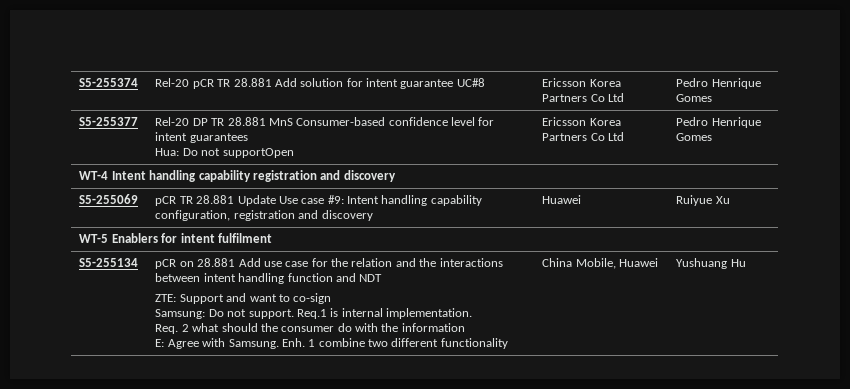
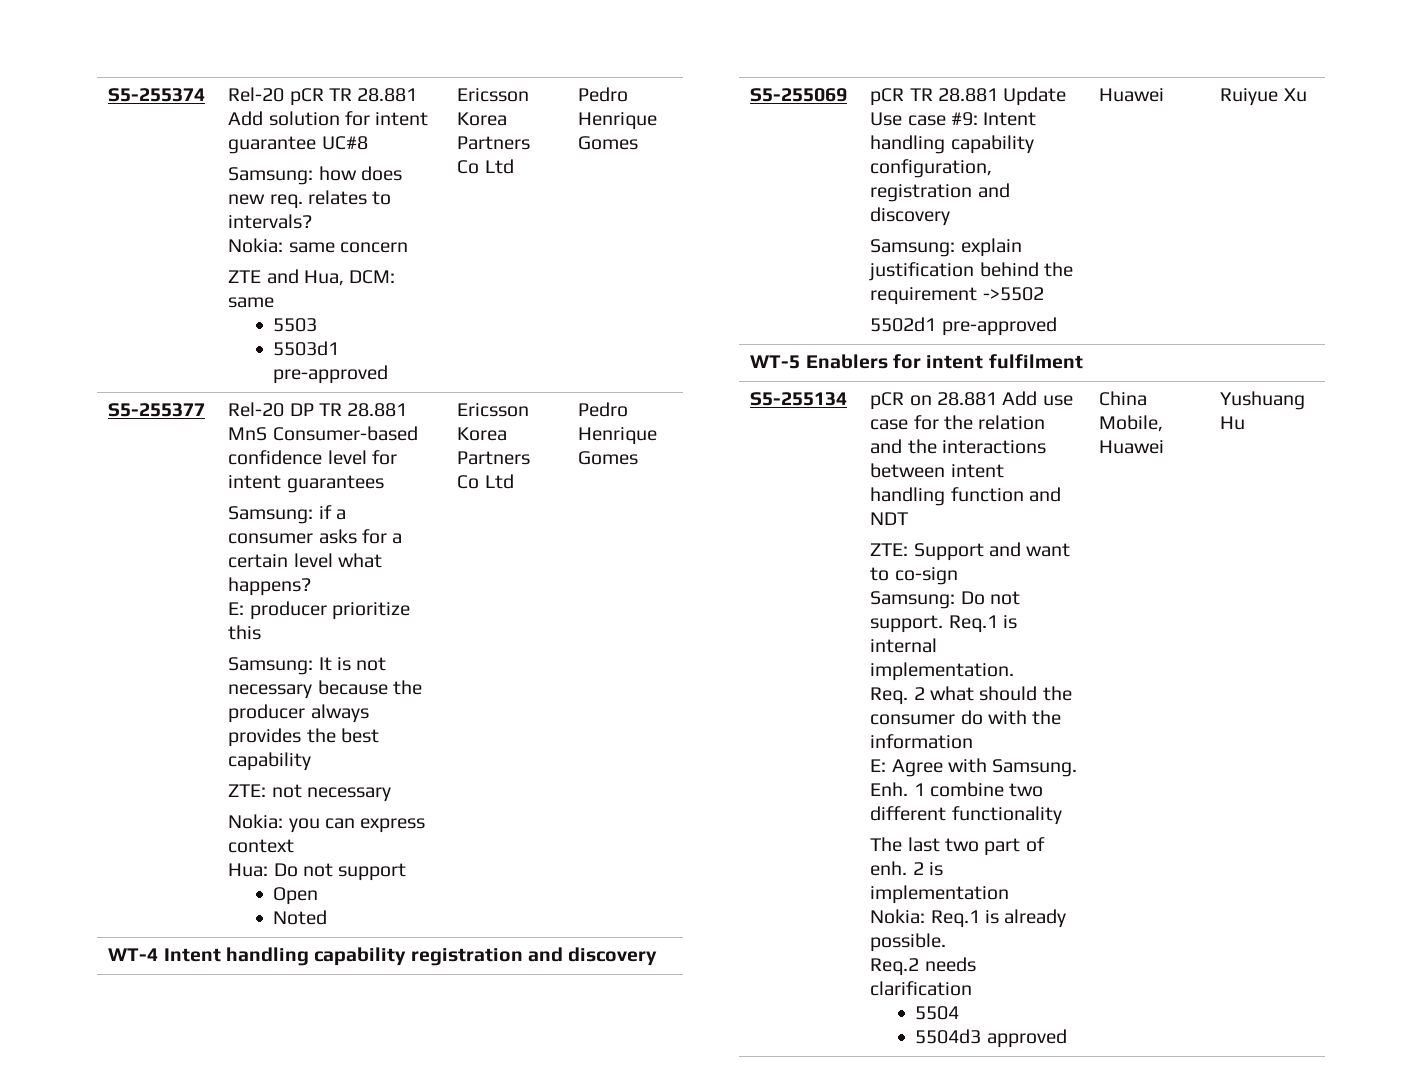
(485, 82) none -> [228,166,402,185] [228,190,392,209] [228,214,313,229] [228,238,408,253] [228,269,396,286] [228,297,275,308] [273,318,318,332] [273,341,340,356] [273,365,389,384] // Samsung: how does new req. relates to intervals? // Nokia: same concern // ZTE and Hua, DCM: same // 5503 // 5503d1 pre-approved
(248, 138) none -> [228,505,346,524] [228,529,403,544] [228,553,382,568] [228,577,312,596] [228,601,410,620] [228,625,262,640] [228,657,387,675] [228,680,422,699] [228,704,369,723] [228,728,379,747] [228,752,312,771] [228,784,391,802] [228,814,426,833] [228,839,295,853] // Samsung: if a consumer asks for a certain level what happens? // E: producer prioritize this // Samsung: It is not necessary because the producer always provides the best capability // ZTE: not necessary // Nokia: you can express context
[222,148,294,158] supportOpen -> [338,863,407,881] [273,887,319,905] [273,910,328,925] support // Open // Noted
(373, 215) none -> [870,238,1022,257] [869,262,1073,281] [870,287,1044,305] [870,317,1057,336] // Samsung: explain justification behind the requirement ->5502 // 5502d1 pre-approved
(508, 343) none -> [870,837,1045,856] [870,861,943,876] [870,885,1010,904] [870,909,1067,928] [870,933,947,952] [870,957,976,976] [870,981,973,996] [915,1006,960,1020] [915,1029,1067,1048] // The last two part of enh. 2 is implementation // Nokia: Req.1 is already possible. // Req.2 needs clarification // 5504 // 5504d3 approved

